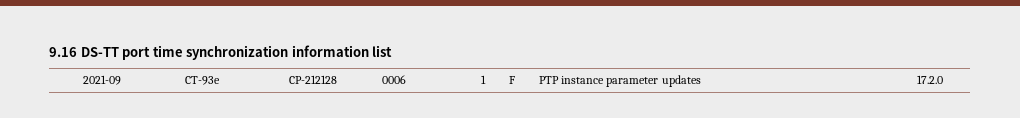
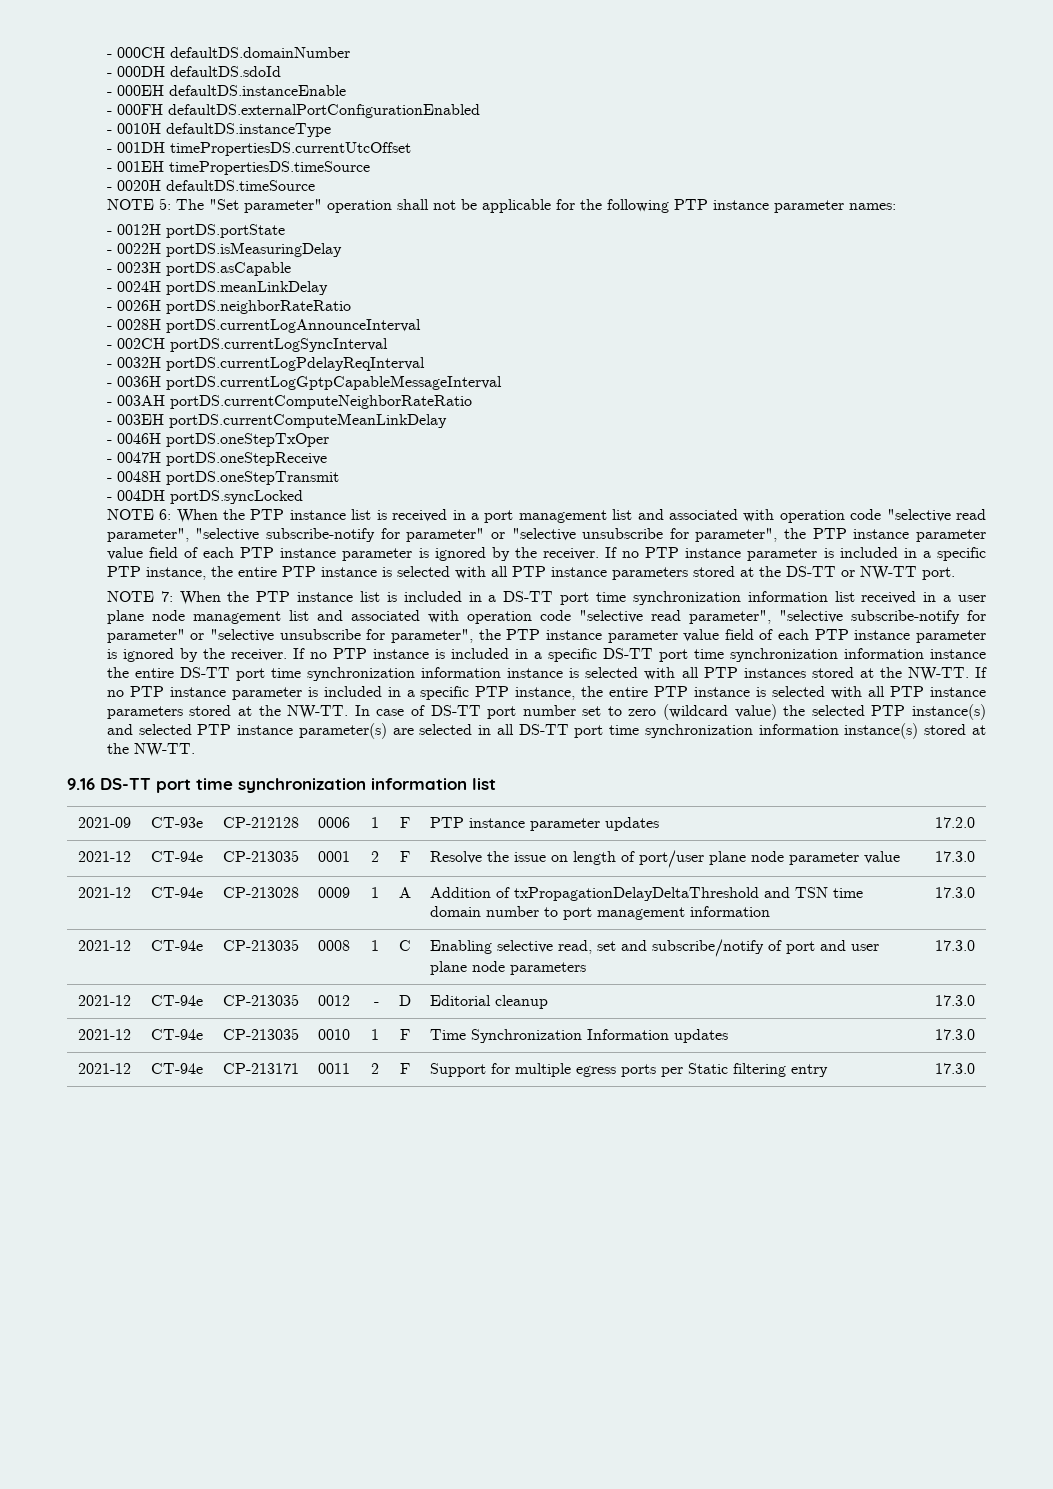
(49, 52) none -> [106,47,350,58] [106,66,281,77] [106,85,346,96] [106,104,480,118] [106,123,331,137] [106,142,411,156] [106,161,370,175] [106,180,315,191] [106,198,896,213] [106,224,285,238] [106,242,342,257] [106,262,291,276] [106,281,328,295] [106,300,351,314] [106,319,421,333] [106,338,388,352] [106,357,425,371] [106,375,502,390] [106,395,472,409] [106,413,447,428] [106,433,329,447] [106,452,327,466] [106,471,339,485] [106,490,303,504] [106,509,987,523] [106,528,986,542] [106,547,986,561] [106,566,955,580] [106,591,986,605] [106,610,986,624] [106,629,987,643] [106,648,986,662] [106,667,987,681] [106,686,986,700] [106,704,987,720] [106,723,987,739] [106,743,195,757] - 000CH defaultDS.domainNumber // - 000DH defaultDS.sdoId // - 000EH defaultDS.instanceEnable // - 000FH defaultDS.externalPortConfigurationEnabled // - 0010H defaultDS.instanceType // - 001DH timePropertiesDS.currentUtcOffset // - 001EH timePropertiesDS.timeSource // - 0020H defaultDS.timeSource // NOTE 5: The "Set parameter" operation shall not be applicable for the following PTP instance parameter names: // - 0012H portDS.portState // - 0022H portDS.isMeasuringDelay // - 0023H portDS.asCapable // - 0024H portDS.meanLinkDelay // - 0026H portDS.neighborRateRatio // - 0028H portDS.currentLogAnnounceInterval // - 002CH portDS.currentLogSyncInterval // - 0032H portDS.currentLogPdelayReqInterval // - 0036H portDS.currentLogGptpCapableMessageInterval // - 003AH portDS.currentComputeNeighborRateRatio // - 003EH portDS.currentComputeMeanLinkDelay // - 0046H portDS.oneStepTxOper // - 0047H portDS.oneStepReceive // - 0048H portDS.oneStepTransmit // - 004DH portDS.syncLocked // NOTE 6: When the PTP instance list is received in a port management list and associated with operation code "selective read parameter", "selective subscribe-notify for parameter" or "selective unsubscribe for parameter", the PTP instance parameter value field of each PTP instance parameter is ignored by the receiver. If no PTP instance parameter is included in a specific PTP instance, the entire PTP instance is selected with all PTP instance parameters stored at the DS-TT or NW-TT port. // NOTE 7: When the PTP instance list is included in a DS-TT port time synchronization information list received in a user plane node management list and associated with operation code "selective read parameter", "selective subscribe-notify for parameter" or "selective unsubscribe for parameter", the PTP instance parameter value field of each PTP instance parameter is ignored by the receiver. If no PTP instance is included in a specific DS-TT port time synchronization information instance the entire DS-TT port time synchronization information instance is selected with all PTP instances stored at the NW-TT. If no PTP instance parameter is included in a specific PTP instance, the entire PTP instance is selected with all PTP instance parameters stored at the NW-TT. In case of DS-TT port number set to zero (wildcard value) the selected PTP instance(s) and selected PTP instance parameter(s) are selected in all DS-TT port time synchronization information instance(s) stored at the NW-TT. //
(943, 79) none -> [77,851,131,862] [150,851,203,862] [222,850,299,862] [317,851,350,862] [371,851,380,862] [399,851,410,862] [429,850,900,868] [935,851,975,862] [77,887,131,898] [150,887,203,898] [222,887,299,898] [317,887,350,898] [371,887,380,898] [398,887,411,898] [429,887,863,901] [429,906,770,920] [935,887,975,898] [77,940,131,951] [150,940,203,951] [222,939,299,951] [317,940,350,951] [371,940,380,951] [398,940,411,951] [429,939,879,957] [429,961,586,975] [935,940,975,951] [77,995,131,1006] [150,995,203,1006] [222,994,299,1006] [317,995,350,1006] [374,1002,380,1006] [398,995,411,1006] [429,995,548,1009] [935,995,975,1006] [77,1029,131,1040] [150,1029,203,1040] [222,1028,299,1040] [317,1029,350,1040] [371,1029,380,1040] [399,1029,410,1040] [429,1029,728,1043] [935,1029,975,1040] [77,1063,131,1074] [150,1063,203,1074] [222,1063,299,1074] [317,1063,350,1074] [371,1063,380,1074] [399,1063,410,1074] [429,1063,828,1077] [935,1063,975,1074] // 2021-12 | CT-94e | CP-213035 | 0001 | 2 | F | Resolve the issue on length of port/user plane node parameter value | 17.3.0 // 2021-12 | CT-94e | CP-213028 | 0009 | 1 | A | Addition of txPropagationDelayDeltaThreshold and TSN time domain number to port management information | 17.3.0 // 2021-12 | CT-94e | CP-213035 | 0008 | 1 | C | Enabling selective read, set and subscribe/notify of port and user plane node parameters | 17.3.0 // 2021-12 | CT-94e | CP-213035 | 0012 | - | D | Editorial cleanup | 17.3.0 // 2021-12 | CT-94e | CP-213035 | 0010 | 1 | F | Time Synchronization Information updates | 17.3.0 // 2021-12 | CT-94e | CP-213171 | 0011 | 2 | F | Support for multiple egress ports per Static filtering entry | 17.3.0

